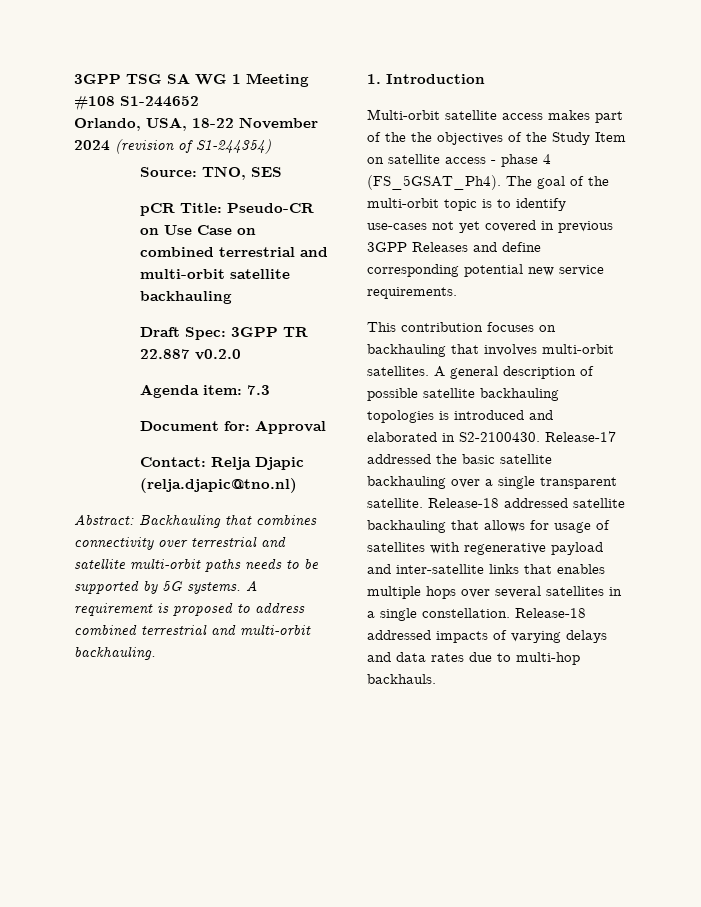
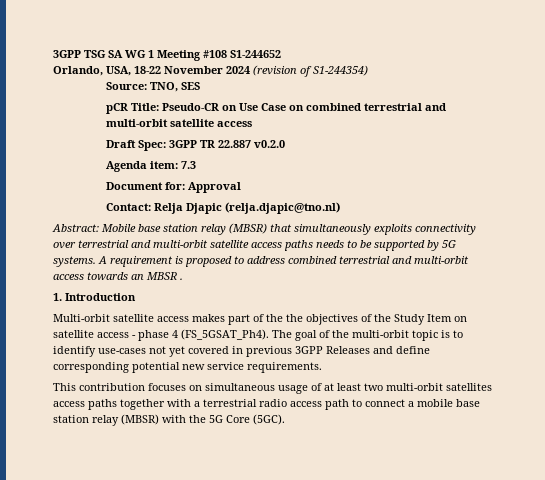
[139,291,232,304] backhauling -> [216,121,252,127] access
[139,514,317,528] Backhauling that combines -> [101,223,412,235] Mobile base station relay (MBSR) that simultaneously exploits
[74,558,201,570] satellite multi-orbit -> [153,240,282,248] multi-orbit satellite access
[74,646,156,660] backhauling. -> [53,272,183,280] access towards an MBSR .
[367,344,614,357] [367,366,594,379] [367,388,559,401] [367,410,553,423] [367,431,616,442] [367,454,552,464] [367,476,617,489] [367,498,625,508] [367,520,610,533] [367,542,603,555] [367,564,605,574] [367,586,622,599] [367,608,586,621] [367,630,607,643] [367,652,580,665] [367,674,436,684] backhauling that involves multi-orbit satellites. A general description of possible satellite backhauling topologies is introduced and elaborated in S2-2100430. Release-17 addressed the basic satellite backhauling over a single transparent satellite. Release-18 addressed satellite backhauling that allows for usage of satellites with regenerative payload and inter-satellite links that enables multiple hops over several satellites in a single constellation. Release-18 addressed impacts of varying delays and data rates due to multi-hop backhauls. -> [205,383,492,394] [53,399,480,410] [53,414,285,426] simultaneous usage of at least two multi-orbit satellites access paths together with a terrestrial radio access path to connect a mobile base station relay (MBSR) with the 5G Core (5GC).

